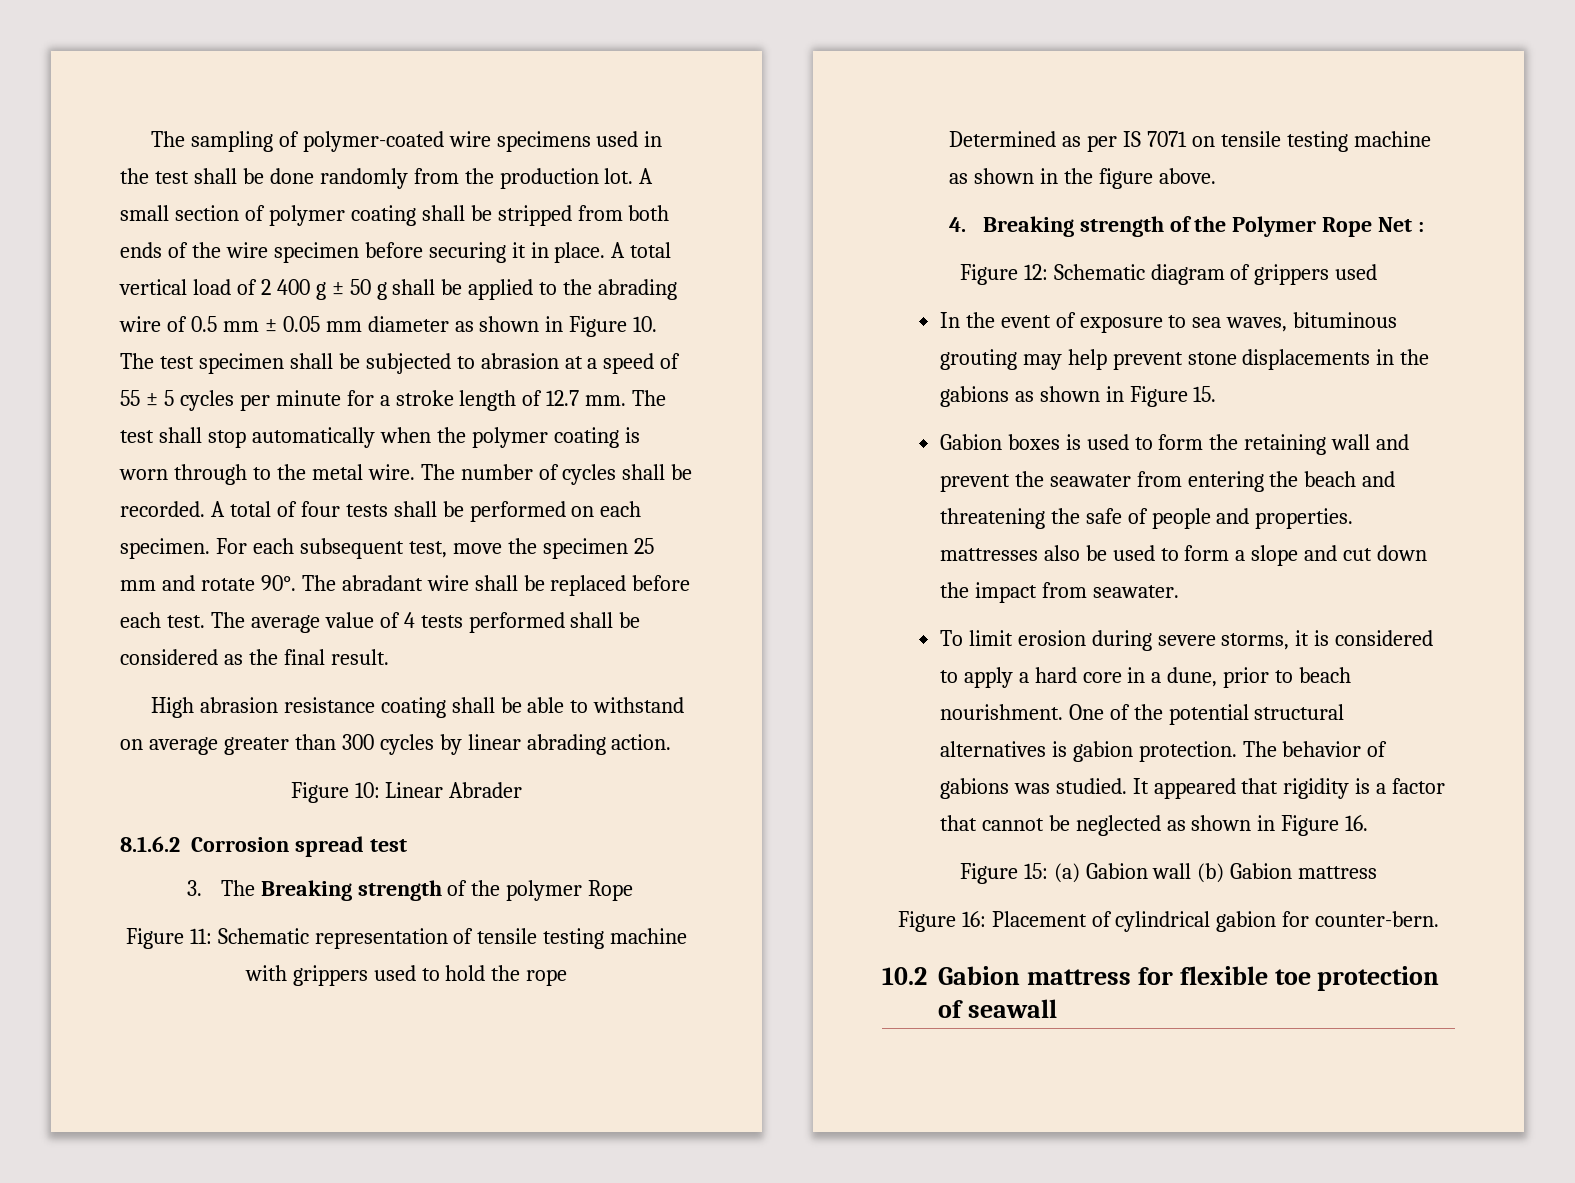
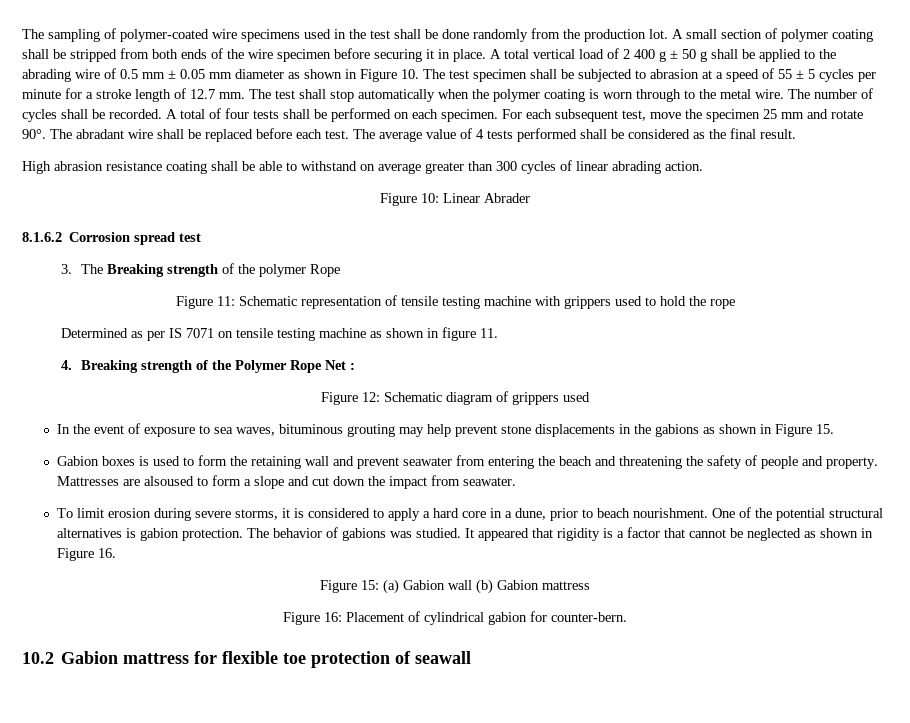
[439,734,462,755] by -> [560,160,572,171] of
[1063,168,1216,189] the figure above. -> [442,327,499,341] figure 11.
[1014,471,1044,487] the -> (400, 463) none
[1085,508,1122,524] safe -> [707,455,743,469] safety
[1255,508,1354,529] [939,545,1155,561] properties. mattresses also be used -> [826,457,879,469] [57,476,195,486] property. Mattresses are alsoused

